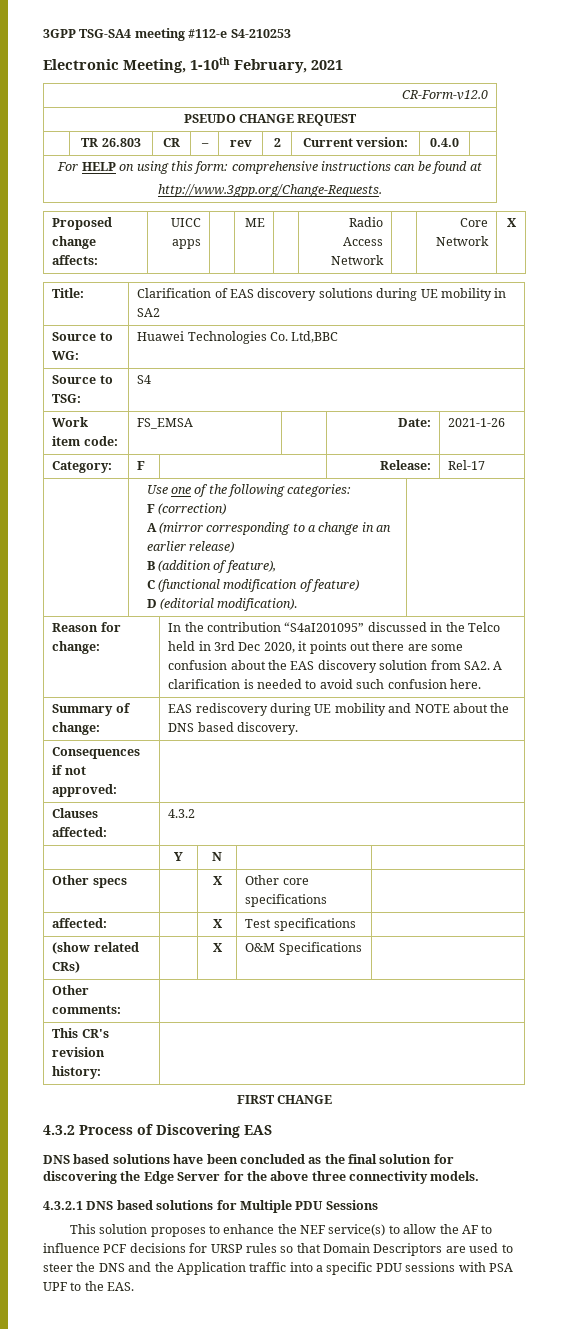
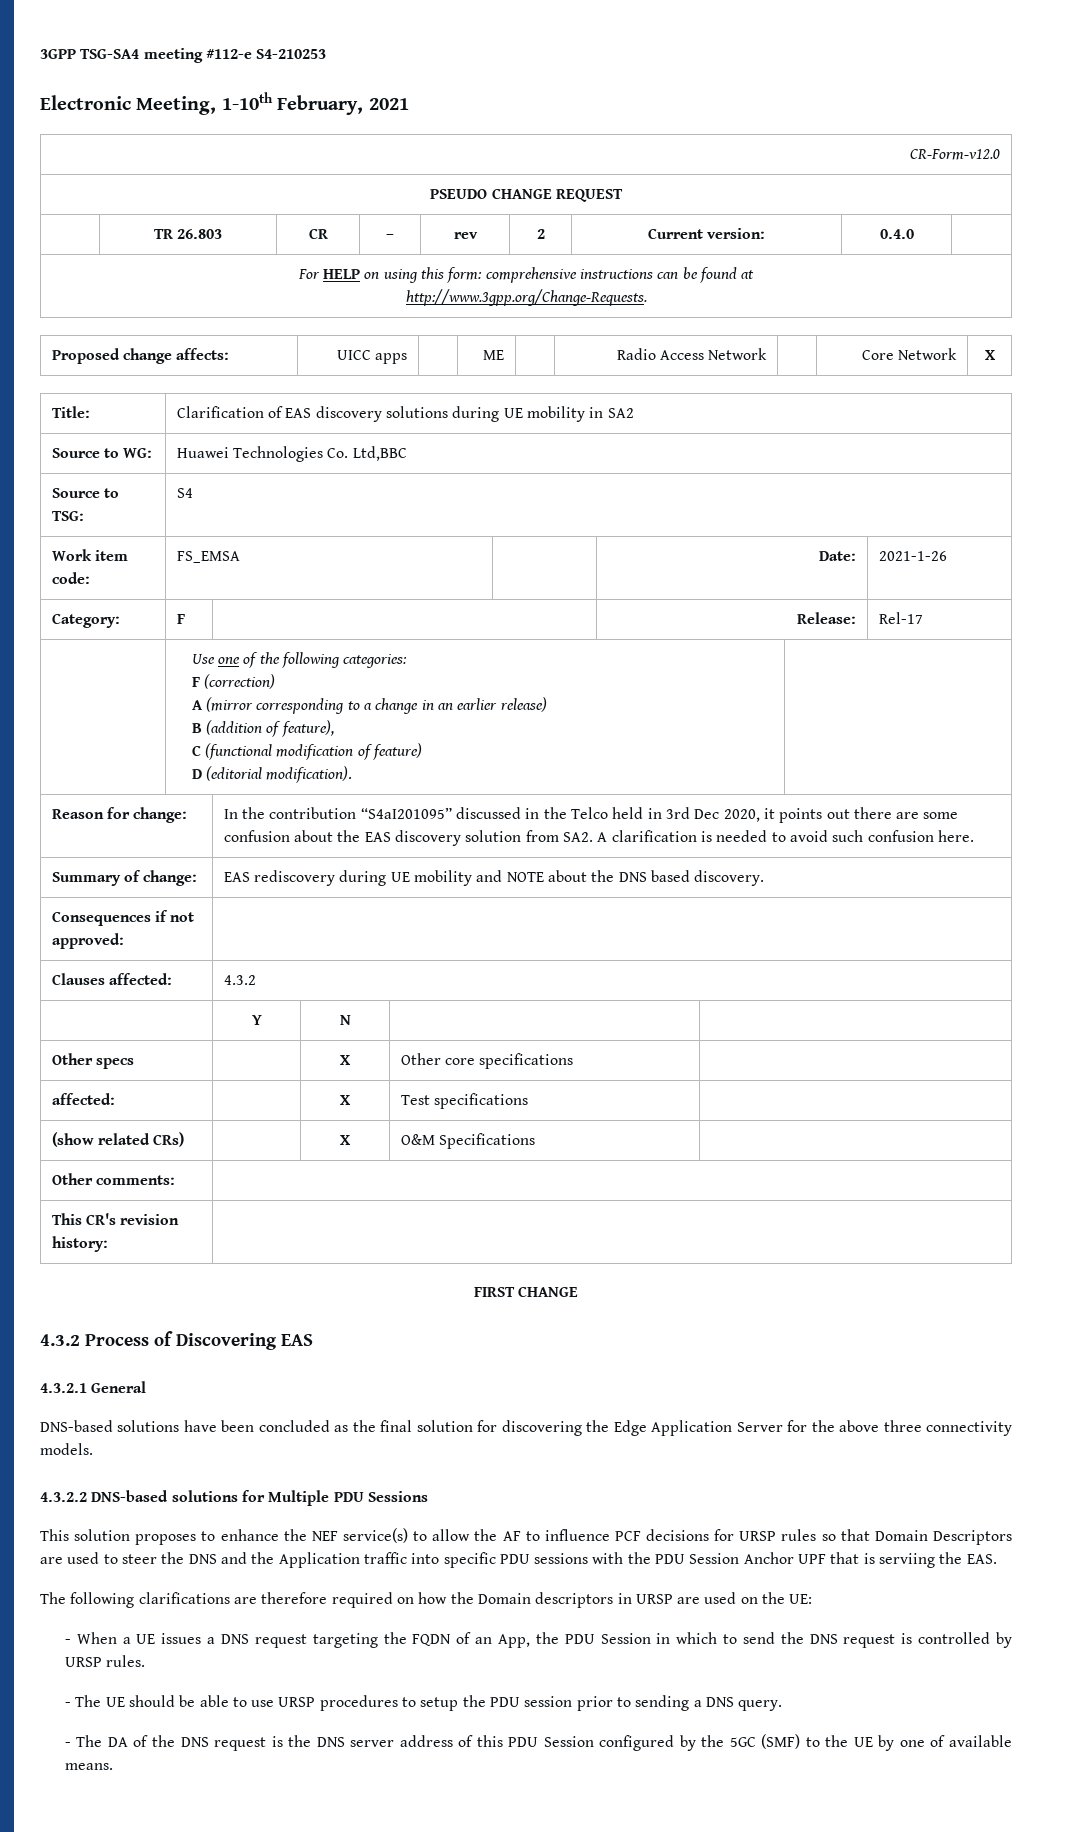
[43,1154,110,1164] DNS based -> [40,1381,147,1393] [40,1420,113,1432] 4.3.2.1 General // DNS-based
(174, 1177) none -> [651,1420,733,1436] Application
[43,1200,153,1210] 4.3.2.1 DNS based -> [40,1490,169,1502] 4.3.2.2 DNS-based
[316,1265,323,1272] a -> (440, 1558) none
[488,1263,513,1272] [43,1281,135,1291] PSA UPF to the EAS. -> [627,1552,997,1568] [40,1592,813,1608] [64,1632,1012,1648] [64,1655,146,1667] [64,1695,783,1711] [64,1734,1013,1751] [64,1763,113,1770] the PDU Session Anchor UPF that is serviing the EAS. // The following clarifications are therefore required on how the Domain descriptors in URSP are used on the UE: // - When a UE issues a DNS request targeting the FQDN of an App, the PDU Session in which to send the DNS request is controlled by URSP rules. // - The UE should be able to use URSP procedures to setup the PDU session prior to sending a DNS query. // - The DA of the DNS request is the DNS server address of this PDU Session configured by the 5GC (SMF) to the UE by one of available means.

